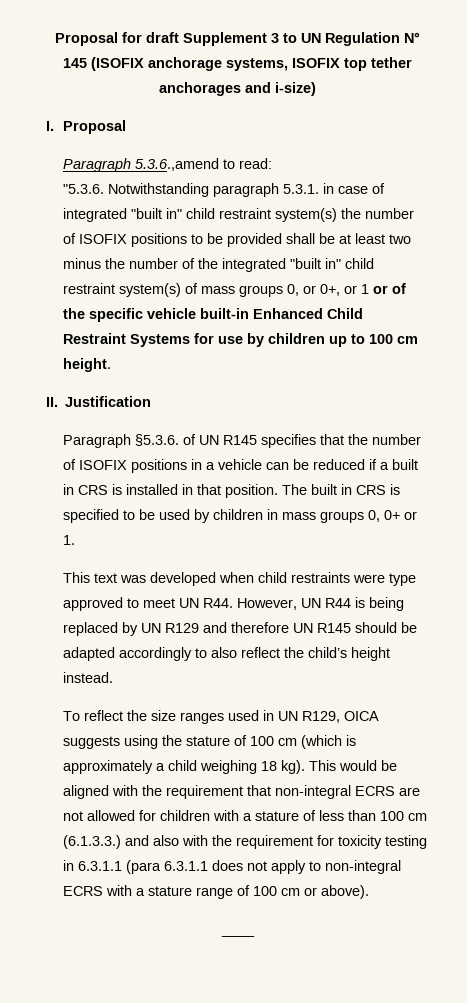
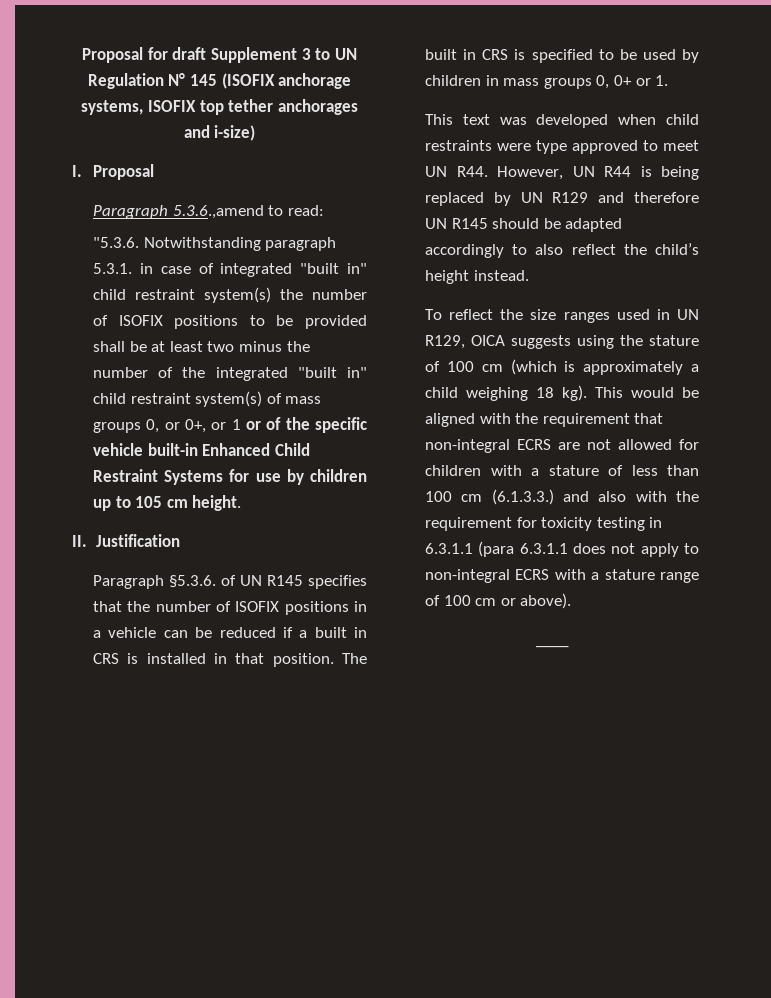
[369,334,394,344] 100 -> [135,496,163,508] 105

